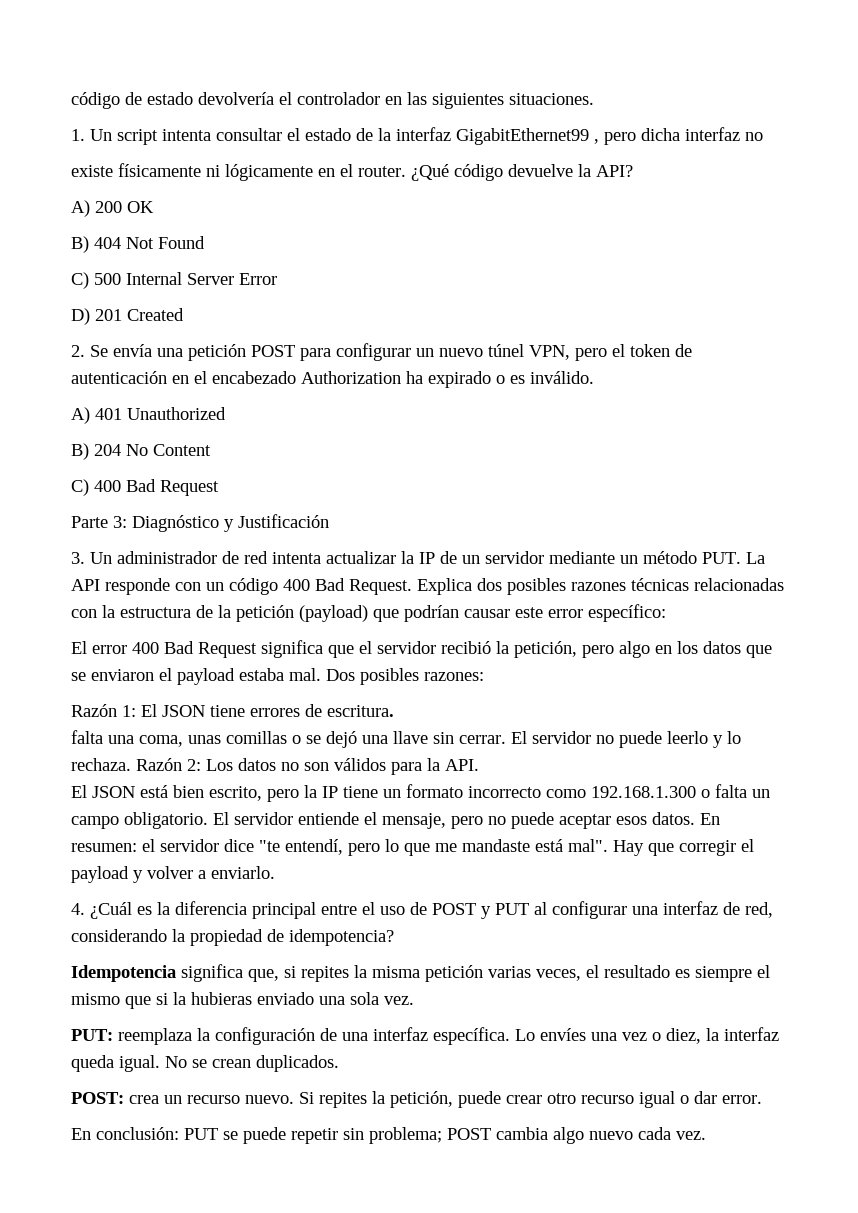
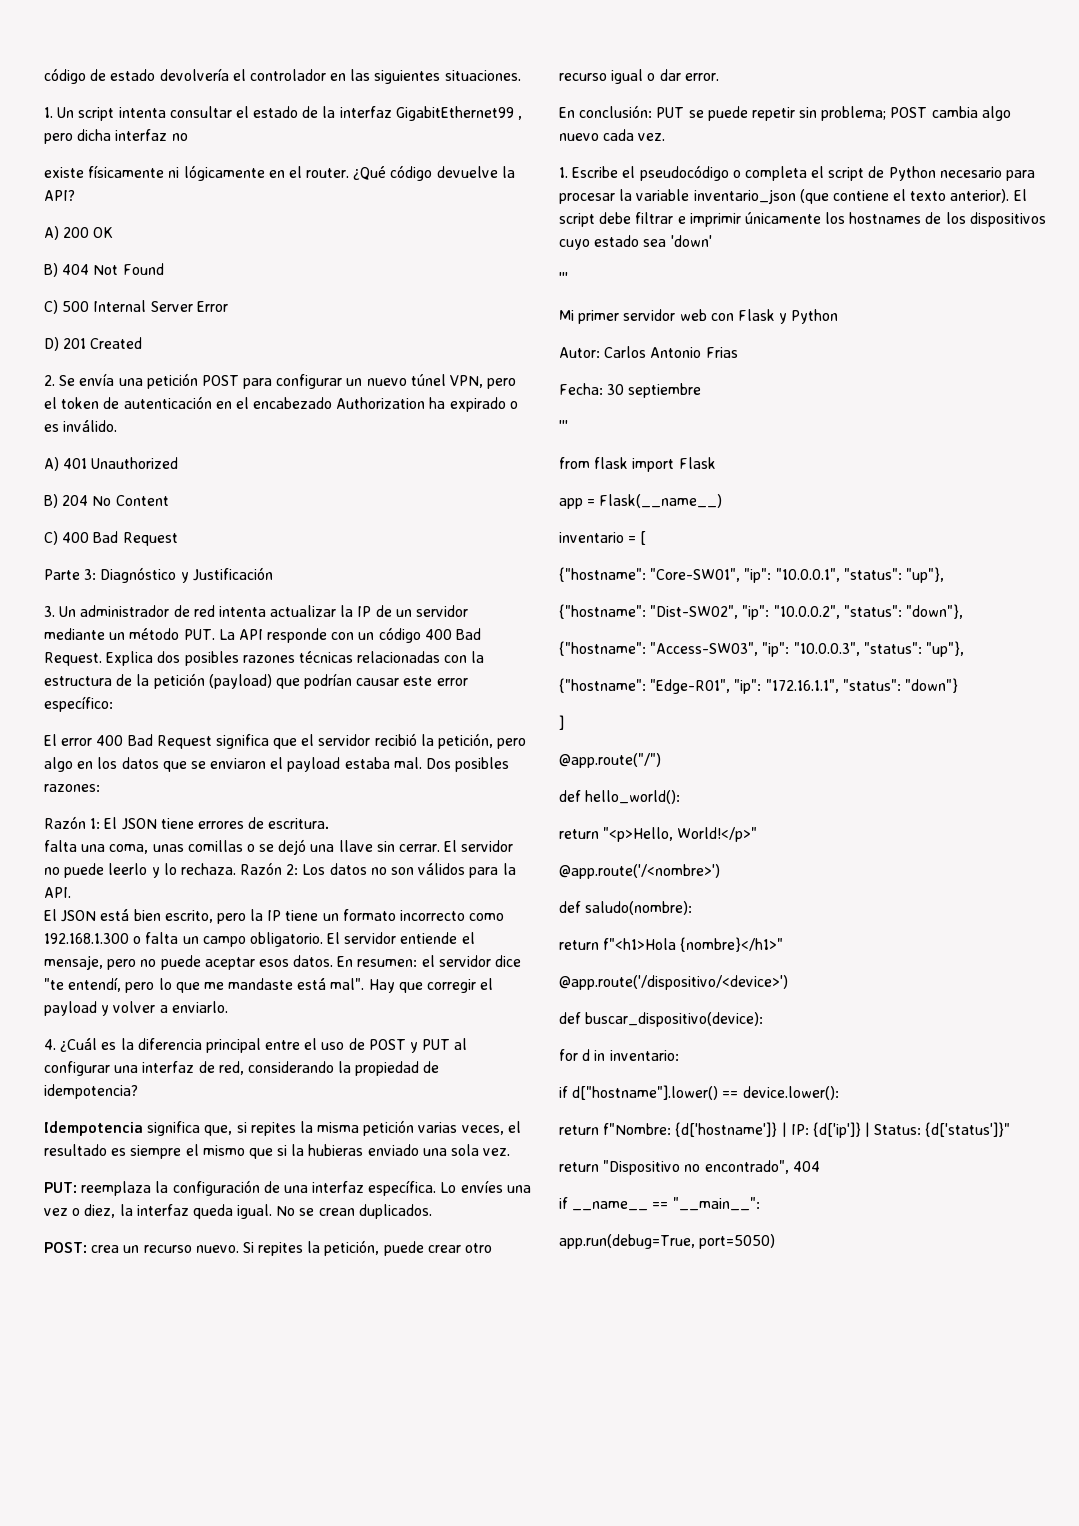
(706, 1135) none -> [559,165,1036,181] [559,189,1027,204] [559,212,1046,227] [559,235,712,250] [559,272,568,284] [559,309,839,324] [559,346,738,358] [559,383,702,398] [559,420,568,432] [559,457,716,472] [559,494,723,509] [559,531,647,545] [559,567,944,583] [559,604,963,620] [559,641,964,657] [559,678,958,694] [559,715,564,730] [559,753,661,768] [559,790,681,804] [559,827,758,842] [559,864,720,879] [559,901,693,915] [559,937,784,952] [559,975,788,990] [559,1012,764,1027] [559,1049,679,1061] [559,1085,839,1100] [559,1122,1011,1138] [559,1160,820,1175] [559,1197,760,1211] [559,1234,776,1249] // 1. Escribe el pseudocódigo o completa el script de Python necesario para procesar la variable inventario_json (que contiene el texto anterior). El script debe filtrar e imprimir únicamente los hostnames de los dispositivos cuyo estado sea 'down' // ''' // Mi primer servidor web con Flask y Python // Autor: Carlos Antonio Frias // Fecha: 30 septiembre // ''' // from flask import Flask // app = Flask(__name__) // inventario = [ // {"hostname": "Core-SW01", "ip": "10.0.0.1", "status": "up"}, // {"hostname": "Dist-SW02", "ip": "10.0.0.2", "status": "down"}, // {"hostname": "Access-SW03", "ip": "10.0.0.3", "status": "up"}, // {"hostname": "Edge-R01", "ip": "172.16.1.1", "status": "down"} // ] // @app.route("/") // def hello_world(): // return "<p>Hello, World!</p>" // @app.route('/<nombre>') // def saludo(nombre): // return f"<h1>Hola {nombre}</h1>" // @app.route('/dispositivo/<device>') // def buscar_dispositivo(device): // for d in inventario: // if d["hostname"].lower() == device.lower(): // return f"Nombre: {d['hostname']} | IP: {d['ip']} | Status: {d['status']}" // return "Dispositivo no encontrado", 404 // if __name__ == "__main__": // app.run(debug=True, port=5050)

